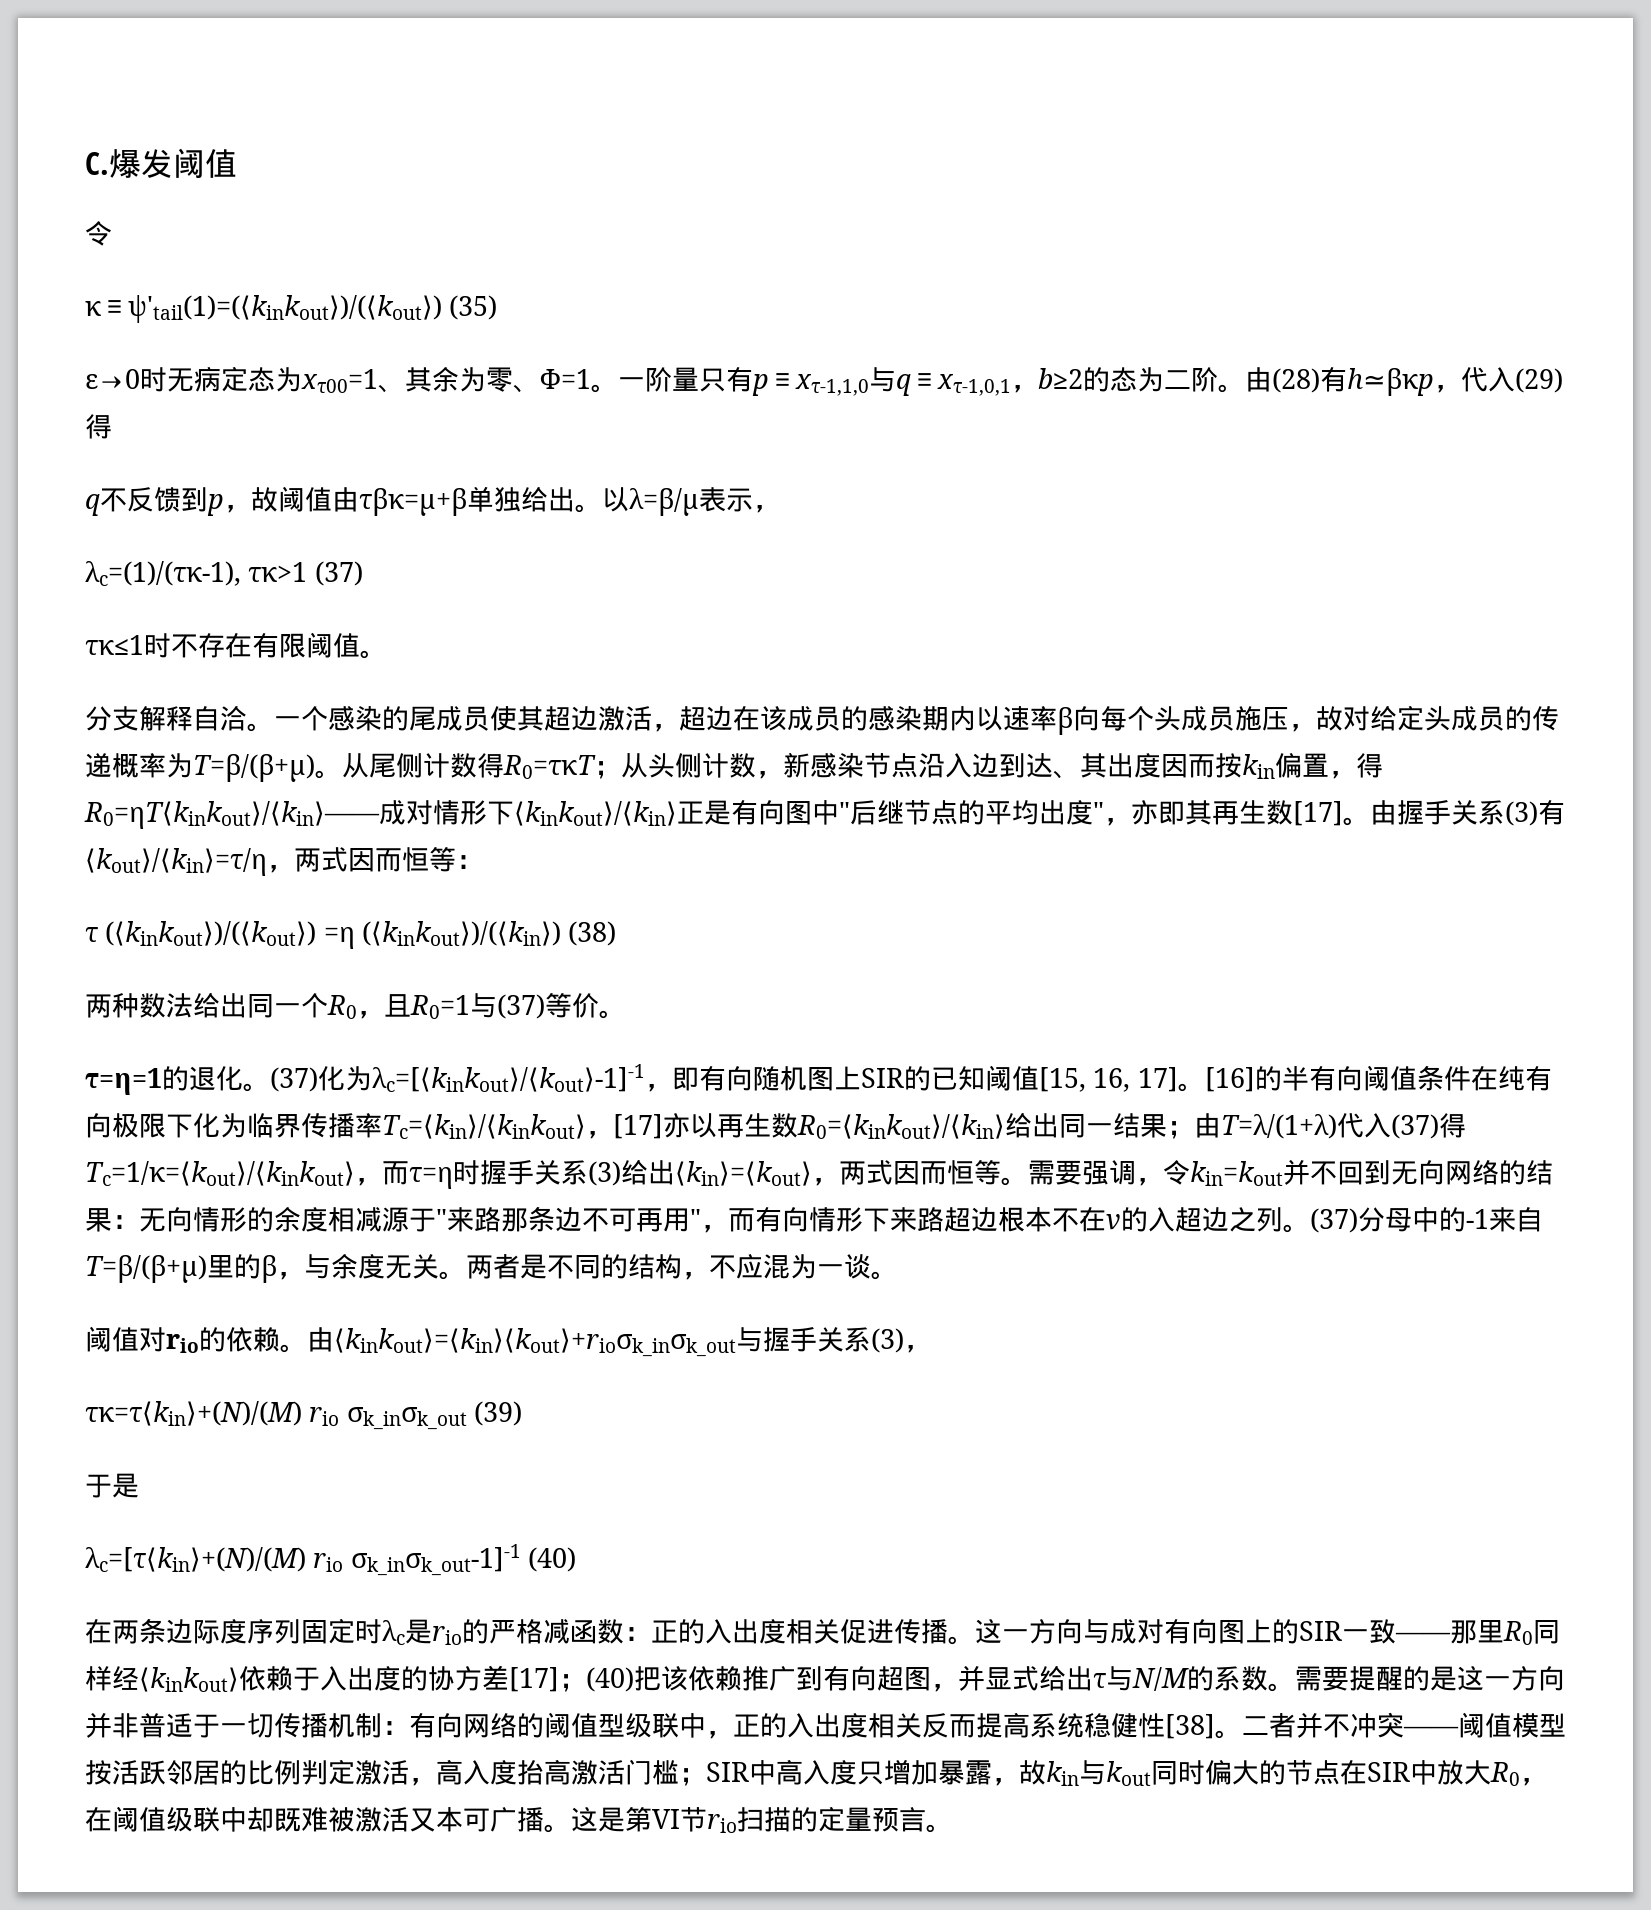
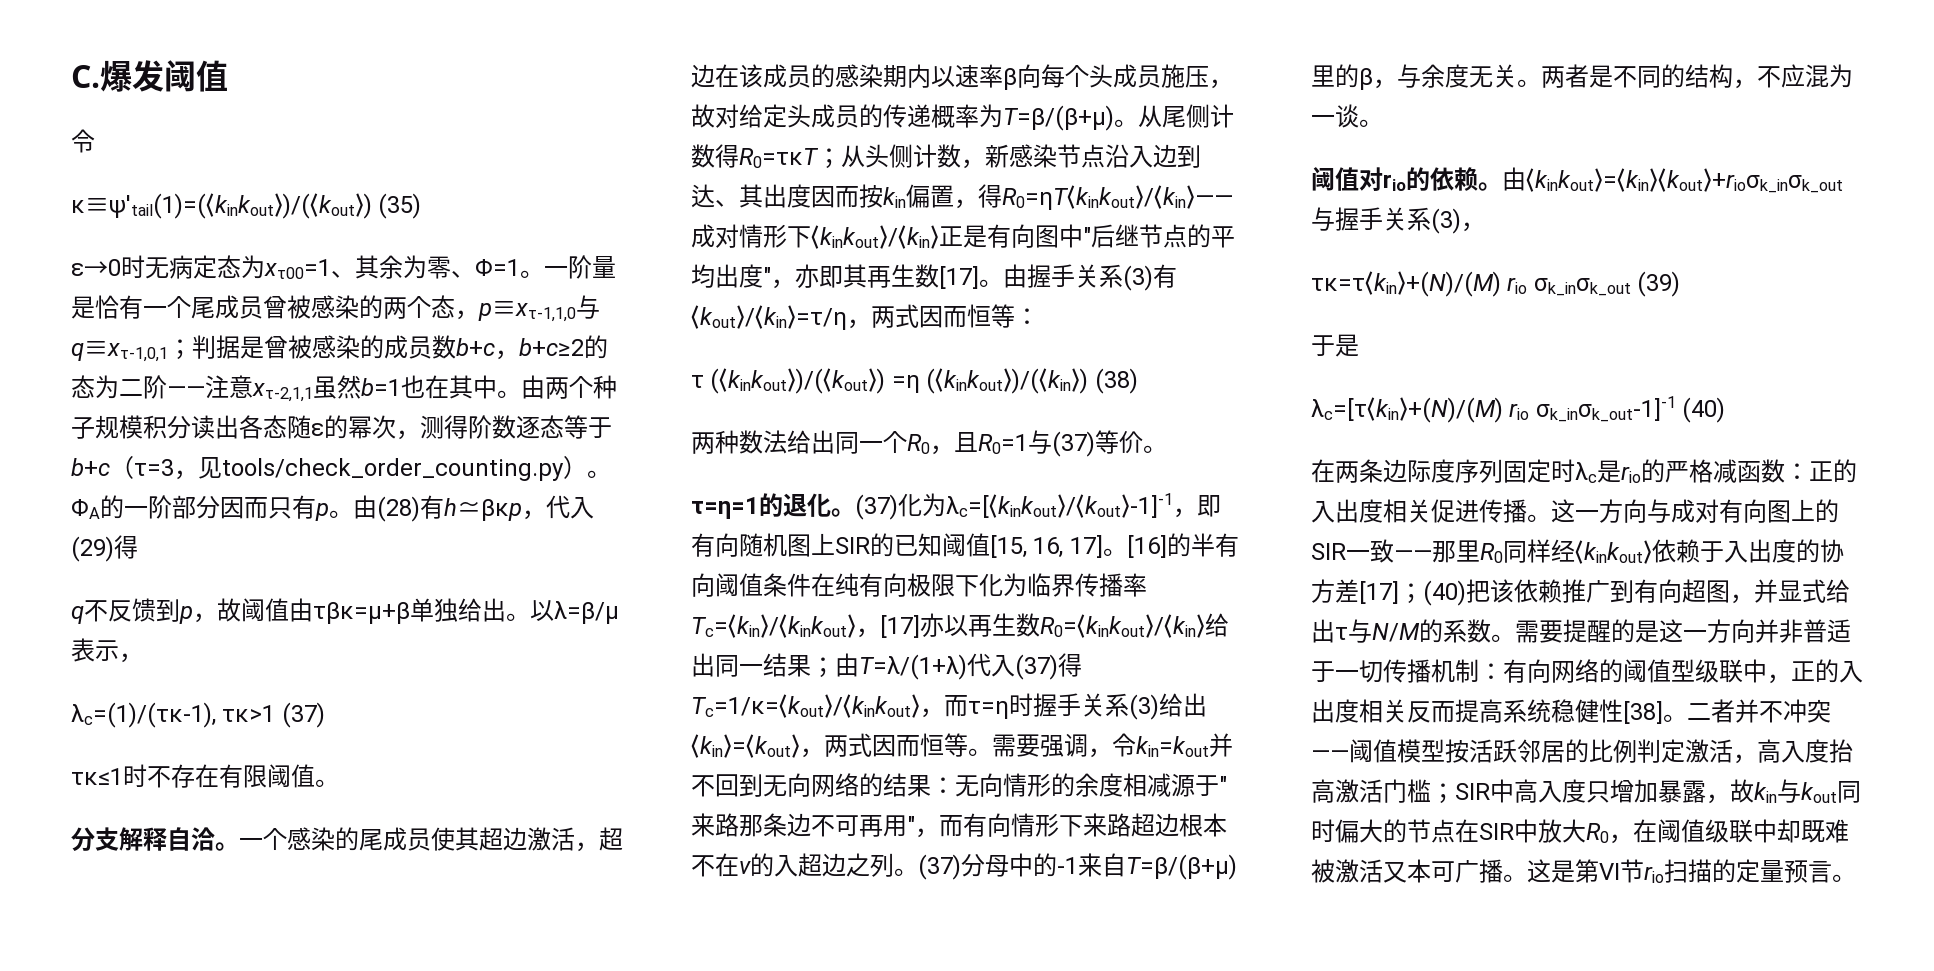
[699,367,1218,396] 只有p≡xτ-1,1,0与q≡xτ-1,0,1，b≥2的态为二阶 -> [71,295,600,322] [71,335,608,362] [71,375,617,402] [71,415,612,440] [71,456,611,481] [71,495,329,521] 是恰有一个尾成员曾被感染的两个态，p≡xτ-1,1,0与q≡xτ-1,0,1；判据是曾被感染的成员数b+c，b+c≥2的态为二阶——注意xτ-2,1,1虽然b=1也在其中。由两个种子规模积分读出各态随ε的幂次，测得阶数逐态等于b+c（τ=3，见tools/check_order_counting.py）。ΦA的一阶部分因而只有p

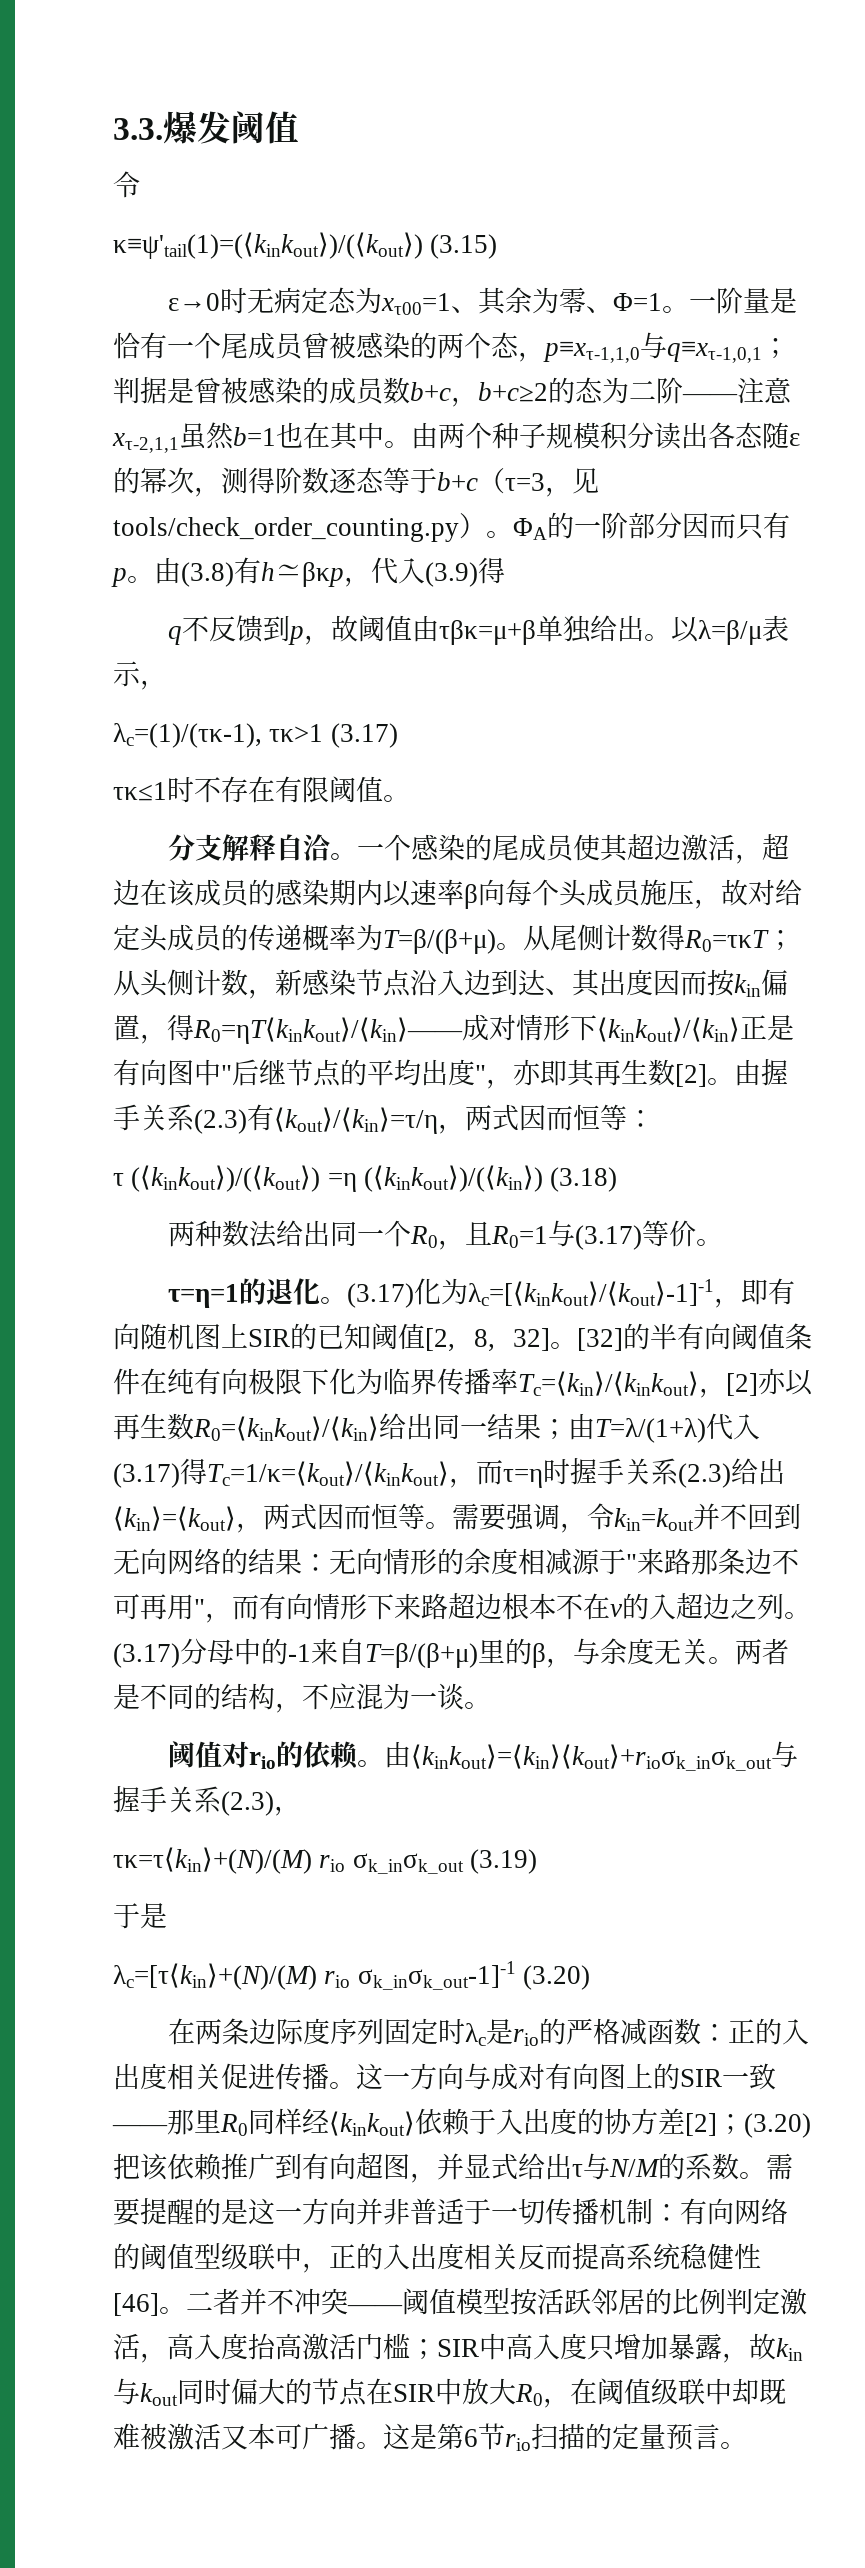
[71,65,100,88] C. -> [113,118,163,140] 3.3.
[378,193,422,219] (35) -> [430,234,498,259] (3.15)
[377,496,420,522] (28) -> [181,562,234,587] (3.8)
[71,536,114,562] (29) -> [425,562,478,587] (3.9)
[281,702,325,728] (37) -> [330,723,398,748] (3.17)
[939,266,979,289] [17] -> [675,1064,707,1087] [2]
[1123,265,1153,291] (3) -> [194,1109,247,1134] (2.3)
[1094,368,1138,394] (38) -> [550,1167,618,1192] (3.18)
[1052,431,1095,457] (37) -> [574,1225,642,1250] (3.17)
[855,494,898,520] (37) -> [346,1283,414,1308] (3.17)
[990,535,1167,558] [15, 16, 17]。[16] -> [425,1328,623,1352] [2, 8, 32]。[32]
[880,615,920,638] [17] -> [726,1373,758,1396] [2]
[1015,654,1058,680] (37) -> [113,1463,180,1488] (3.17)
[1129,694,1159,720] (3) -> [678,1463,731,1488] (2.3)
[918,854,961,880] (37) -> [113,1643,180,1668] (3.17)
[1431,208,1461,234] (3) -> [221,1791,274,1816] (2.3)
[1637,271,1681,297] (39) -> [469,1849,537,1874] (3.19)
[1682,397,1726,423] (40) -> [522,1965,590,1990] (3.20)
[1359,580,1466,606] [17]；(40) -> [685,2113,811,2138] [2]；(3.20)
[1623,701,1663,724] [38] -> [113,2293,159,2316] [46]
[1599,863,1620,880] VI -> [464,2429,478,2447] 6

